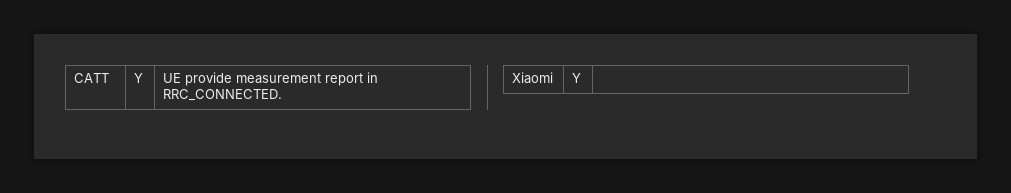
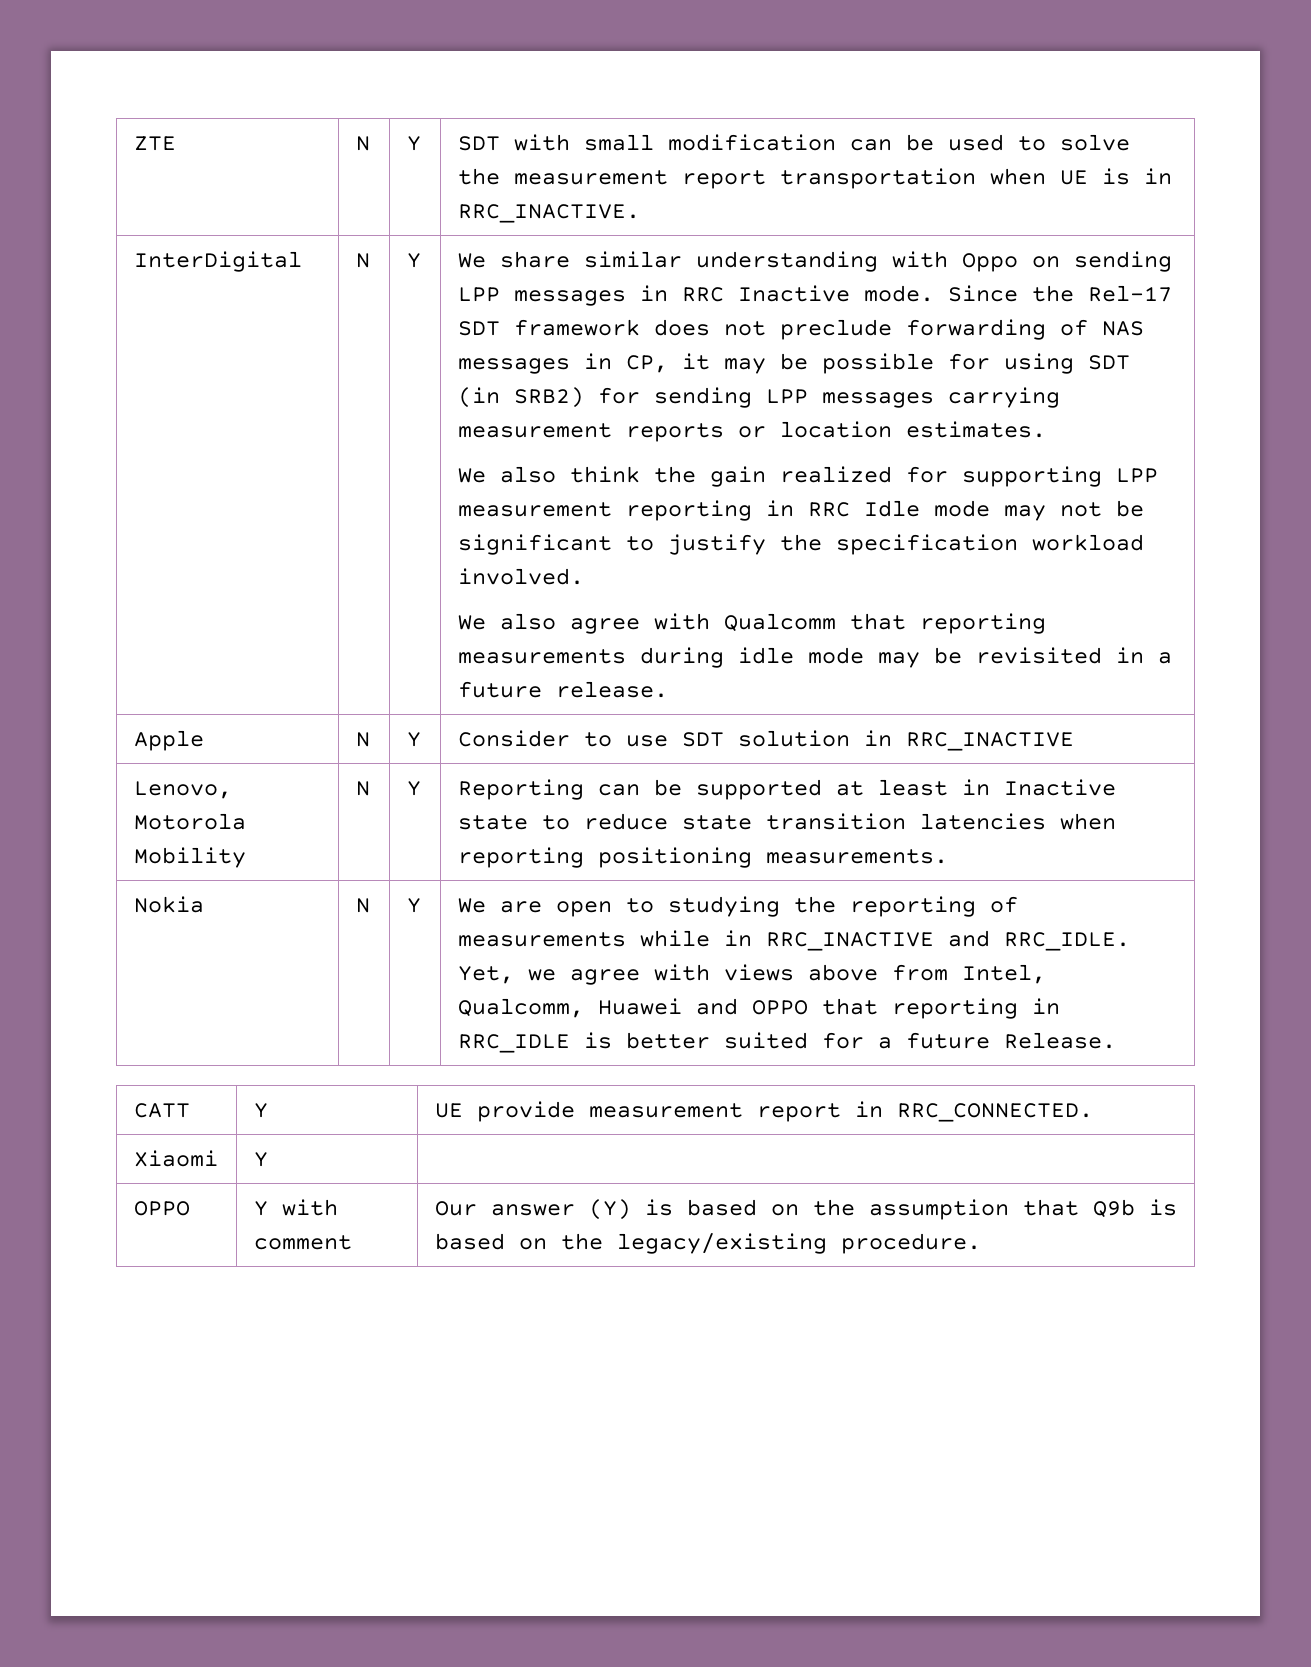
(74, 78) none -> [133,136,176,151] [355,136,370,151] [406,136,421,151] [457,134,1130,151] [457,168,1172,189] [457,204,640,223] [133,251,302,272] [355,253,370,268] [406,253,421,268] [457,251,1172,272] [457,285,1172,306] [457,319,1144,340] [457,353,1130,374] [457,387,1060,408] [457,421,1046,442] [457,466,1158,487] [457,500,1144,521] [457,534,1144,555] [457,568,584,585] [457,613,1046,634] [457,647,1172,668] [457,681,668,698] [133,730,204,751] [355,732,370,747] [406,732,421,747] [457,730,1074,751] [133,781,232,799] [133,813,246,830] [133,847,246,868] [355,781,370,796] [406,781,421,796] [457,779,1116,800] [457,813,1116,830] [457,847,948,868] [133,896,204,913] [355,898,370,913] [406,898,421,913] [457,896,1018,917] [457,930,1130,951] [457,964,1046,985] [457,998,1060,1019] [457,1032,1116,1053] ZTE | N | Y | SDT with small modification can be used to solve the measurement report transportation when UE is in RRC_INACTIVE. // InterDigital | N | Y | We share similar understanding with Oppo on sending LPP messages in RRC Inactive mode. Since the Rel-17 SDT framework does not preclude forwarding of NAS messages in CP, it may be possible for using SDT (in SRB2) for sending LPP messages carrying measurement reports or location estimates. // We also think the gain realized for supporting LPP measurement reporting in RRC Idle mode may not be significant to justify the specification workload involved. // We also agree with Qualcomm that reporting measurements during idle mode may be revisited in a future release. // Apple | N | Y | Consider to use SDT solution in RRC_INACTIVE // Lenovo, Motorola Mobility | N | Y | Reporting can be supported at least in Inactive state to reduce state transition latencies when reporting positioning measurements. // Nokia | N | Y | We are open to studying the reporting of measurements while in RRC_INACTIVE and RRC_IDLE. Yet, we agree with views above from Intel, Qualcomm, Huawei and OPPO that reporting in RRC_IDLE is better suited for a future Release. //
(582, 78) none -> [133,1201,190,1216] [253,1199,338,1216] [253,1235,352,1250] [434,1199,1177,1220] [434,1233,981,1254] // OPPO | Y with comment | Our answer (Y) is based on the assumption that Q9b is based on the legacy/existing procedure.

